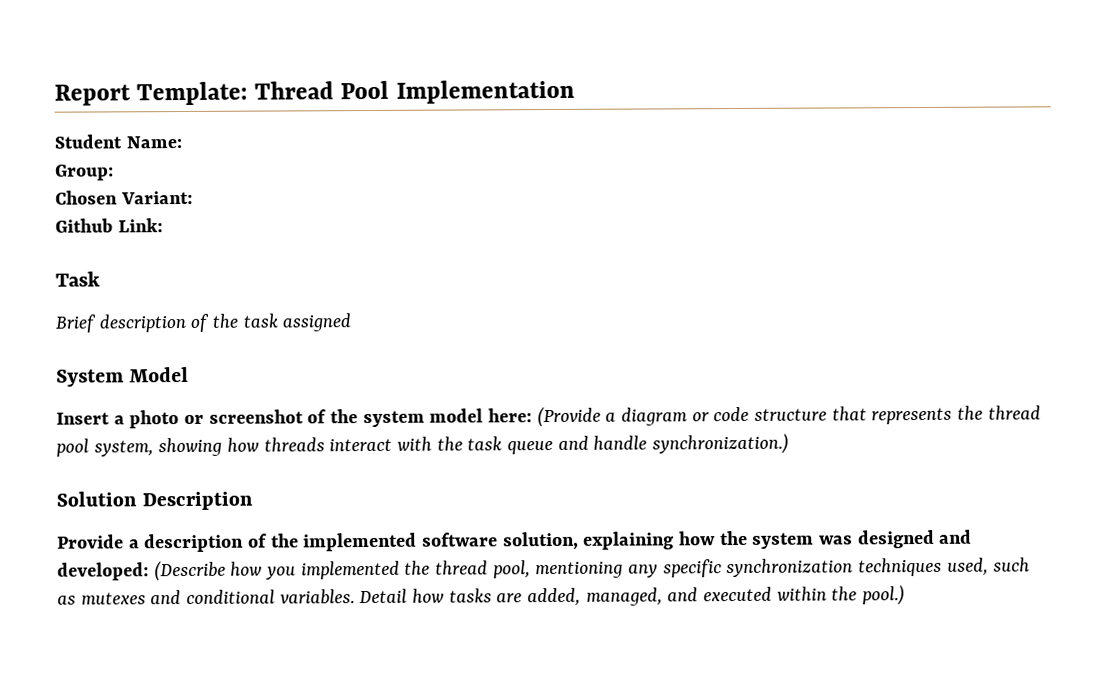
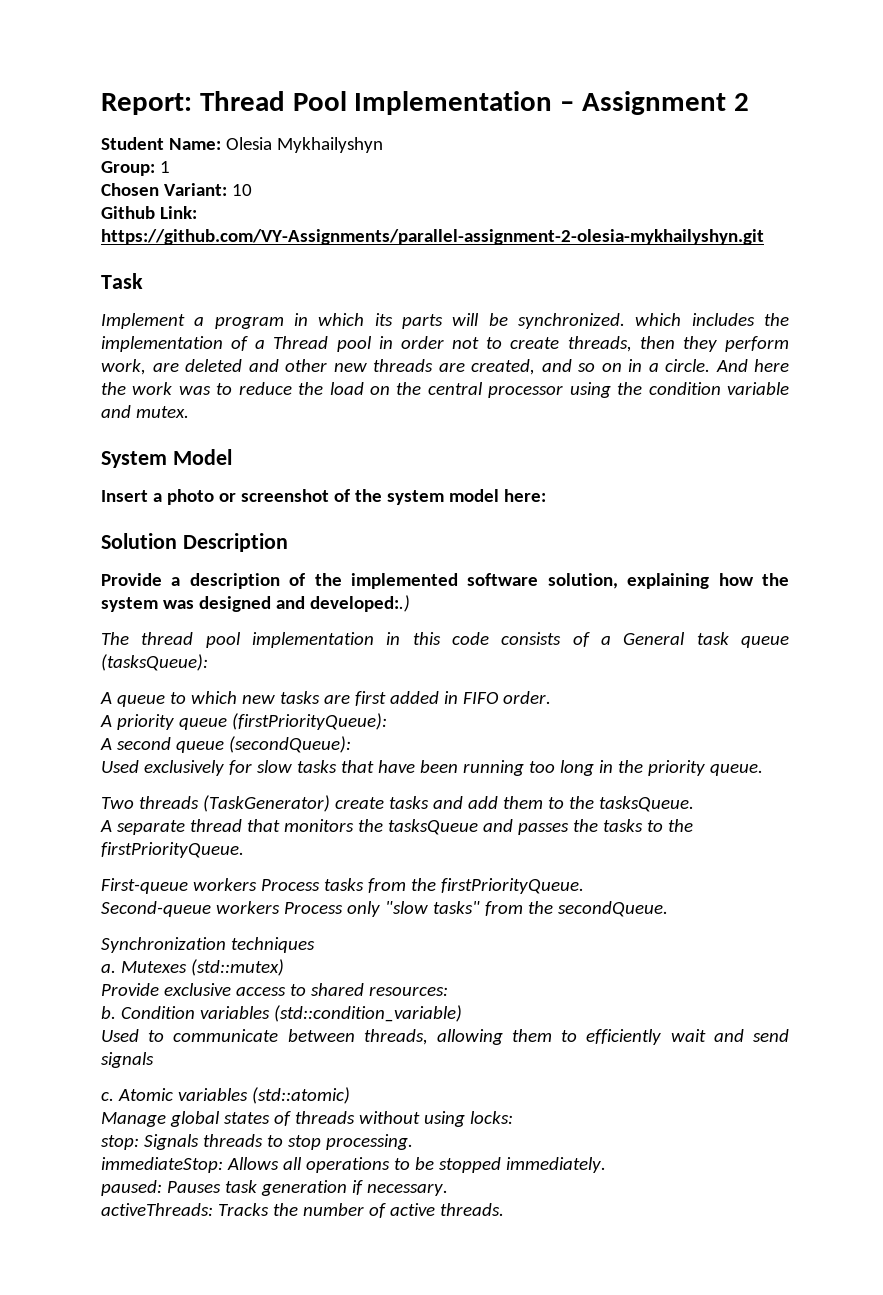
[54,81,249,106] Report Template: -> [101,93,192,115] Report:
(575, 91) none -> [560,91,749,115] – Assignment 2
(182, 142) none -> [225,137,383,153] Olesia Mykhailyshyn
(114, 172) none -> [159,161,170,173] 1
(193, 197) none -> [231,184,252,196] 10
(163, 225) none -> [101,229,764,245] https://github.com/VY-Assignments/parallel-assignment-2-olesia-mykhailyshyn.git
[55,313,352,333] Brief description of the task assigned -> [101,313,789,329] [101,336,789,352] [101,359,789,375] [101,382,790,398] [101,405,189,418] Implement a program in which its parts will be synchronized. which includes the implementation of a Thread pool in order not to create threads, then they perform work, are deleted and other new threads are created, and so on in a circle. And here the work was to reduce the load on the central processor using the condition variable and mutex.
[536,405,1041,428] [56,433,790,457] (Provide a diagram or code structure that represents the thread pool system, showing how threads interact with the task queue and handle synchronization.) -> (546, 495) none
[57,557,1031,582] [57,585,906,607] developed: (Describe how you implemented the thread pool, mentioning any specific synchronization techniques used, such as mutexes and conditional variables. Detail how tasks are added, managed, and executed within the pool.) -> [309,595,410,612] [101,632,789,648] [101,654,208,671] [100,691,551,707] [100,713,387,730] [100,736,351,753] [101,760,763,776] [101,795,694,812] [100,819,693,835] [101,842,244,858] [101,878,584,894] [101,901,668,917] [101,937,315,953] [101,959,284,976] [101,983,448,996] [101,1005,462,1022] [101,1029,789,1045] [101,1052,154,1068] [101,1087,350,1104] [101,1111,513,1127] [101,1134,413,1150] [101,1157,606,1173] [101,1180,448,1196] [101,1203,504,1218] developed:.) // The thread pool implementation in this code consists of a General task queue (tasksQueue): // A queue to which new tasks are first added in FIFO order. // A priority queue (firstPriorityQueue): // A second queue (secondQueue): // Used exclusively for slow tasks that have been running too long in the priority queue. // Two threads (TaskGenerator) create tasks and add them to the tasksQueue. // A separate thread that monitors the tasksQueue and passes the tasks to the firstPriorityQueue. // First-queue workers Process tasks from the firstPriorityQueue. // Second-queue workers Process only "slow tasks" from the secondQueue. // Synchronization techniques // a. Mutexes (std::mutex) // Provide exclusive access to shared resources: // b. Condition variables (std::condition_variable) // Used to communicate between threads, allowing them to efficiently wait and send signals // c. Atomic variables (std::atomic) // Manage global states of threads without using locks: // stop: Signals threads to stop processing. // immediateStop: Allows all operations to be stopped immediately. // paused: Pauses task generation if necessary. // activeThreads: Tracks the number of active threads.

